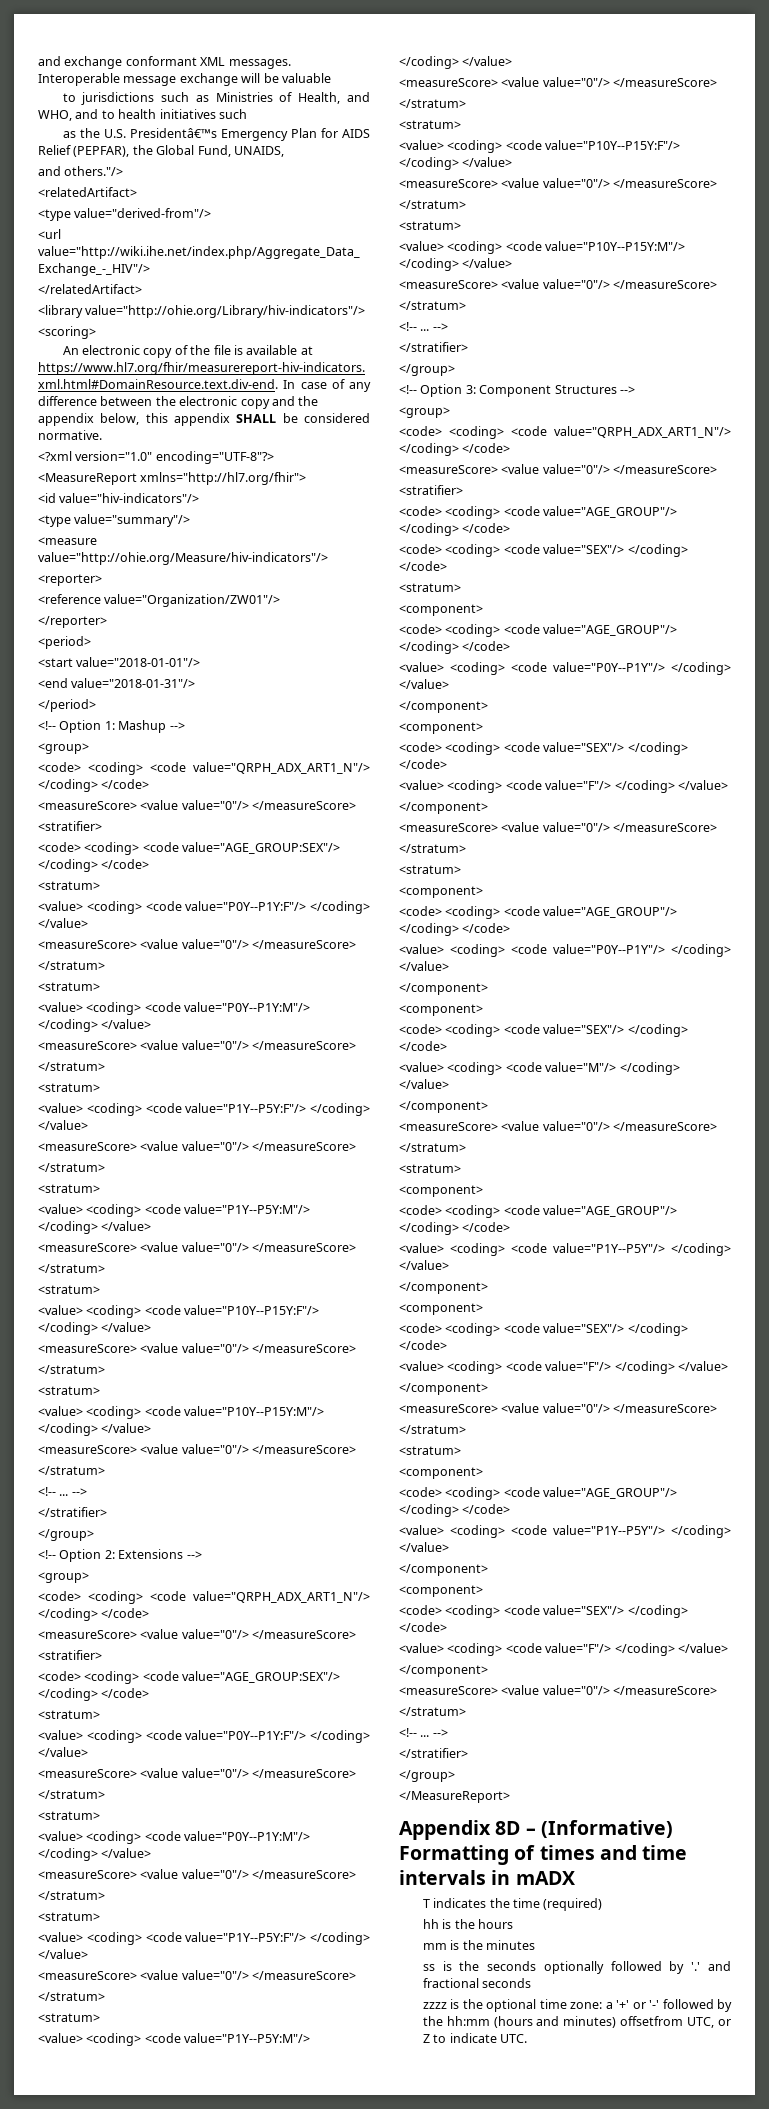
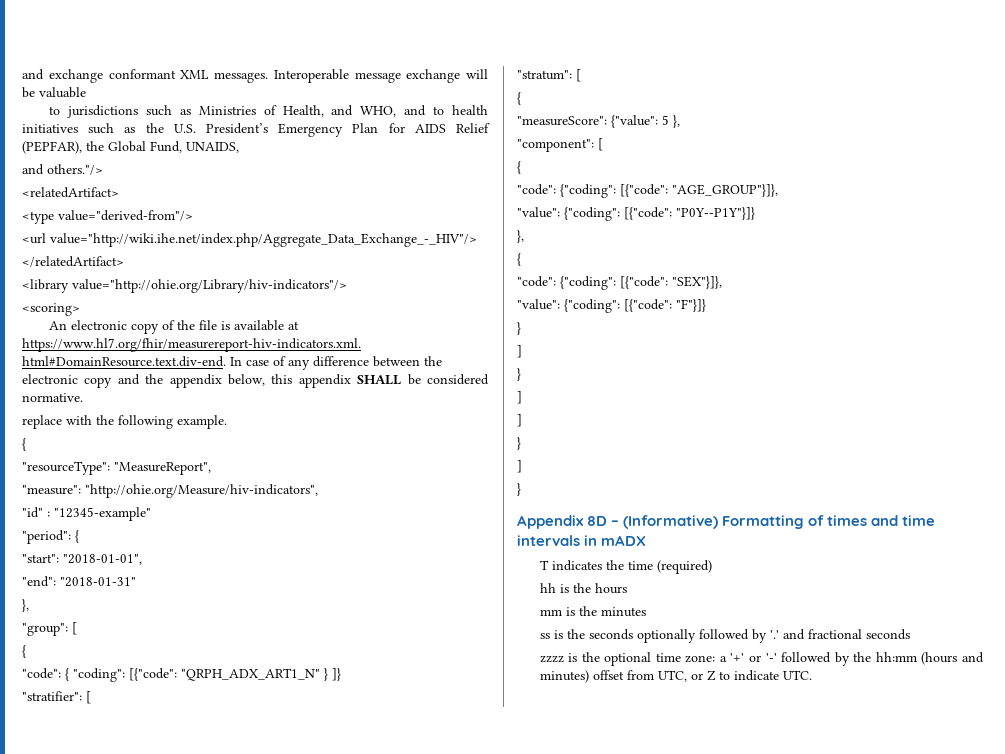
(247, 114) // -> (115, 128) none
[129,128,217,138] Presidentâ€™s -> [206,123,268,134] President’s
[38,451,274,464] [38,472,307,485] [38,493,200,503] [38,514,191,527] [38,537,97,545] [38,552,328,565] [38,574,102,586] [38,594,281,607] [38,616,107,628] [38,636,91,649] [38,657,201,667] [38,678,196,688] [38,699,96,712] [38,720,185,733] [38,743,89,754] [38,762,370,775] [38,779,150,792] [38,800,357,810] [38,821,102,831] [38,842,341,855] [38,859,150,872] [38,881,100,890] [38,901,370,914] [38,918,88,928] [38,939,357,949] [38,961,105,970] [38,982,100,991] [38,1002,311,1015] [38,1019,152,1032] [38,1040,357,1050] [38,1062,105,1071] [38,1083,100,1092] [38,1103,370,1116] [38,1120,88,1130] [38,1141,357,1151] [38,1163,105,1172] [38,1184,100,1193] [38,1204,311,1217] [38,1221,152,1234] [38,1242,357,1252] [38,1264,105,1273] [38,1285,100,1294] [38,1305,320,1318] [38,1322,152,1335] [38,1343,357,1353] [38,1365,105,1374] [38,1386,100,1395] [38,1406,325,1419] [38,1423,152,1436] [38,1444,357,1454] [38,1466,105,1475] [38,1487,87,1496] [38,1507,107,1517] [38,1529,94,1541] [38,1549,202,1562] [38,1572,89,1583] [38,1591,370,1604] [38,1608,150,1621] [38,1629,357,1639] [38,1650,102,1660] [38,1671,341,1684] [38,1688,150,1701] [38,1710,100,1719] [38,1730,370,1743] [38,1747,88,1757] [38,1768,357,1778] [38,1790,105,1799] [38,1811,100,1820] [38,1831,311,1844] [38,1848,152,1861] [38,1869,357,1879] [38,1891,105,1900] [38,1912,100,1921] [38,1932,370,1945] [38,1949,88,1959] [38,1970,357,1980] [38,1992,105,2001] [38,2013,100,2022] [38,2033,311,2046] [399,56,513,69] [399,77,718,87] [399,99,466,108] [399,120,461,129] [399,140,681,153] [399,157,513,170] [399,178,718,188] [399,200,466,209] [399,221,461,230] [399,241,686,254] [399,258,513,271] [399,279,718,289] [399,301,466,310] [399,322,448,331] [399,342,468,352] [399,364,455,376] [399,384,635,397] [399,407,450,418] [399,426,731,439] [399,443,511,456] [399,464,718,474] [399,485,463,495] [399,506,678,519] [399,523,511,536] [399,544,688,557] [399,561,447,571] [399,583,461,592] [399,604,483,616] [399,624,678,637] [399,641,511,654] [399,662,731,675] [399,679,449,689] [399,701,488,713] [399,722,483,734] [399,742,688,755] [399,759,447,769] [399,780,728,793] [399,802,488,814] [399,822,718,832] [399,844,466,853] [399,865,461,874] [399,886,483,898] [399,906,678,919] [399,923,511,936] [399,944,731,957] [399,961,449,971] [399,983,488,995] [399,1004,483,1016] [399,1024,688,1037] [399,1041,447,1051] [399,1062,680,1075] [399,1079,449,1089] [399,1101,488,1113] [399,1121,718,1131] [399,1143,466,1152] [399,1164,461,1173] [399,1185,483,1197] [399,1205,678,1218] [399,1222,511,1235] [399,1243,731,1256] [399,1260,449,1270] [399,1282,488,1294] [399,1303,483,1315] [399,1323,688,1336] [399,1340,447,1350] [399,1361,728,1374] [399,1383,488,1395] [399,1403,718,1413] [399,1425,466,1434] [399,1446,461,1455] [399,1467,483,1479] [399,1487,678,1500] [399,1504,511,1517] [399,1525,731,1538] [399,1542,449,1552] [399,1564,488,1576] [399,1585,483,1597] [399,1605,688,1618] [399,1622,447,1632] [399,1643,728,1656] [399,1665,488,1677] [399,1685,718,1695] [399,1707,466,1716] [399,1728,448,1737] [399,1748,468,1758] [399,1770,455,1782] [399,1791,510,1803] <?xml version="1.0" encoding="UTF-8"?> // <MeasureReport xmlns="http://hl7.org/fhir"> // <id value="hiv-indicators"/> // <type value="summary"/> // <measure value="http://ohie.org/Measure/hiv-indicators"/> // <reporter> // <reference value="Organization/ZW01"/> // </reporter> // <period> // <start value="2018-01-01"/> // <end value="2018-01-31"/> // </period> // <!-- Option 1: Mashup --> // <group> // <code> <coding> <code value="QRPH_ADX_ART1_N"/> </coding> </code> // <measureScore> <value value="0"/> </measureScore> // <stratifier> // <code> <coding> <code value="AGE_GROUP:SEX"/> </coding> </code> // <stratum> // <value> <coding> <code value="P0Y--P1Y:F"/> </coding> </value> // <measureScore> <value value="0"/> </measureScore> // </stratum> // <stratum> // <value> <coding> <code value="P0Y--P1Y:M"/> </coding> </value> // <measureScore> <value value="0"/> </measureScore> // </stratum> // <stratum> // <value> <coding> <code value="P1Y--P5Y:F"/> </coding> </value> // <measureScore> <value value="0"/> </measureScore> // </stratum> // <stratum> // <value> <coding> <code value="P1Y--P5Y:M"/> </coding> </value> // <measureScore> <value value="0"/> </measureScore> // </stratum> // <stratum> // <value> <coding> <code value="P10Y--P15Y:F"/> </coding> </value> // <measureScore> <value value="0"/> </measureScore> // </stratum> // <stratum> // <value> <coding> <code value="P10Y--P15Y:M"/> </coding> </value> // <measureScore> <value value="0"/> </measureScore> // </stratum> // <!-- ... --> // </stratifier> // </group> // <!-- Option 2: Extensions --> // <group> // <code> <coding> <code value="QRPH_ADX_ART1_N"/> </coding> </code> // <measureScore> <value value="0"/> </measureScore> // <stratifier> // <code> <coding> <code value="AGE_GROUP:SEX"/> </coding> </code> // <stratum> // <value> <coding> <code value="P0Y--P1Y:F"/> </coding> </value> // <measureScore> <value value="0"/> </measureScore> // </stratum> // <stratum> // <value> <coding> <code value="P0Y--P1Y:M"/> </coding> </value> // <measureScore> <value value="0"/> </measureScore> // </stratum> // <stratum> // <value> <coding> <code value="P1Y--P5Y:F"/> </coding> </value> // <measureScore> <value value="0"/> </measureScore> // </stratum> // <stratum> // <value> <coding> <code value="P1Y--P5Y:M"/> </coding> </value> // <measureScore> <value value="0"/> </measureScore> // </stratum> // <stratum> // <value> <coding> <code value="P10Y--P15Y:F"/> </coding> </value> // <measureScore> <value value="0"/> </measureScore> // </stratum> // <stratum> // <value> <coding> <code value="P10Y--P15Y:M"/> </coding> </value> // <measureScore> <value value="0"/> </measureScore> // </stratum> // <!-- ... --> // </stratifier> // </group> // <!-- Option 3: Component Structures --> // <group> // <code> <coding> <code value="QRPH_ADX_ART1_N"/> </coding> </code> // <measureScore> <value value="0"/> </measureScore> // <stratifier> // <code> <coding> <code value="AGE_GROUP"/> </coding> </code> // <code> <coding> <code value="SEX"/> </coding> </code> // <stratum> // <component> // <code> <coding> <code value="AGE_GROUP"/> </coding> </code> // <value> <coding> <code value="P0Y--P1Y"/> </coding> </value> // </component> // <component> // <code> <coding> <code value="SEX"/> </coding> </code> // <value> <coding> <code value="F"/> </coding> </value> // </component> // <measureScore> <value value="0"/> </measureScore> // </stratum> // <stratum> // <component> // <code> <coding> <code value="AGE_GROUP"/> </coding> </code> // <value> <coding> <code value="P0Y--P1Y"/> </coding> </value> // </component> // <component> // <code> <coding> <code value="SEX"/> </coding> </code> // <value> <coding> <code value="M"/> </coding> </value> // </component> // <measureScore> <value value="0"/> </measureScore> // </stratum> // <stratum> // <component> // <code> <coding> <code value="AGE_GROUP"/> </coding> </code> // <value> <coding> <code value="P1Y--P5Y"/> </coding> </value> // </component> // <component> // <code> <coding> <code value="SEX"/> </coding> </code> // <value> <coding> <code value="F"/> </coding> </value> // </component> // <measureScore> <value value="0"/> </measureScore> // </stratum> // <stratum> // <component> // <code> <coding> <code value="AGE_GROUP"/> </coding> </code> // <value> <coding> <code value="P1Y--P5Y"/> </coding> </value> // </component> // <component> // <code> <coding> <code value="SEX"/> </coding> </code> // <value> <coding> <code value="F"/> </coding> </value> // </component> // <measureScore> <value value="0"/> </measureScore> // </stratum> // <!-- ... --> // </stratifier> // </group> // </MeasureReport> -> [22,415,227,429] [22,438,26,451] [22,461,211,475] [22,484,318,498] [22,507,151,521] [22,530,79,544] [22,554,142,565] [22,576,136,587] [22,599,29,612] [22,622,77,636] [22,645,26,658] [22,668,341,682] [22,691,91,704] [517,69,581,82] [517,92,521,105] [517,115,680,128] [517,138,603,152] [517,161,521,174] [517,184,778,198] [517,207,755,221] [517,230,524,243] [517,253,521,266] [517,276,722,290] [517,299,706,313] [517,322,521,335] [517,345,522,358] [517,368,521,381] [517,391,522,404] [517,414,522,427] [517,437,521,450] [517,460,522,473] [517,483,521,496] replace with the following example. // { // "resourceType": "MeasureReport", // "measure": "http://ohie.org/Measure/hiv-indicators", // "id" : "12345-example" // "period": { // "start": "2018-01-01", // "end": "2018-01-31" // }, // "group": [ // { // "code": { "coding": [{"code": "QRPH_ADX_ART1_N" } ]} // "stratifier": [ // "stratum": [ // { // "measureScore": {"value": 5 }, // "component": [ // { // "code": {"coding": [{"code": "AGE_GROUP"}]}, // "value": {"coding": [{"code": "P0Y--P1Y"}]} // }, // { // "code": {"coding": [{"code": "SEX"}]}, // "value": {"coding": [{"code": "F"}]} // } // ] // } // ] // ] // } // ] // }
[620,2016,684,2026] offsetfrom -> [592,670,654,680] offset from

